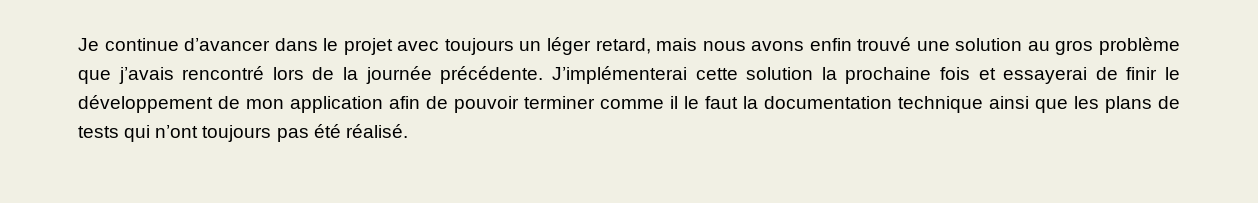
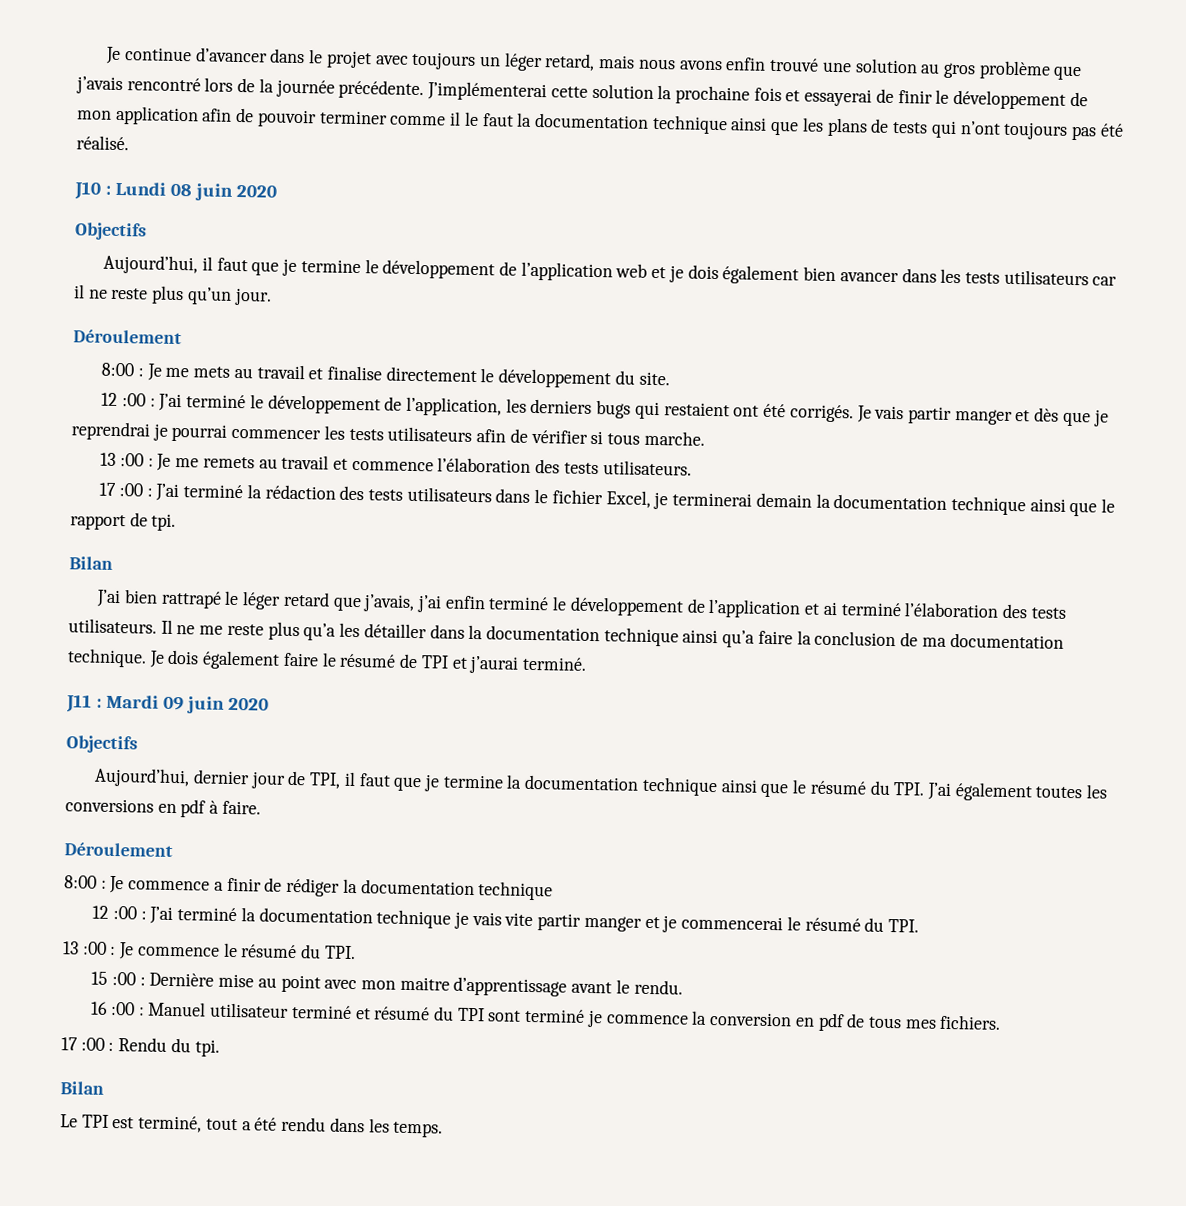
(408, 131) none -> [74,181,277,201] [75,222,147,241] [103,254,1118,286] [74,284,272,306] [73,329,182,345] [101,362,670,389] [101,392,1109,427] [71,421,705,446] [100,452,692,476] [99,482,1116,517] [70,512,177,532] [69,556,113,570] [96,589,1066,619] [68,618,1064,649] [67,648,587,674] [66,694,269,714] [66,735,138,754] [94,767,1109,802] [65,798,261,818] [64,842,173,857] [64,875,554,901] [92,905,919,933] [63,941,356,960] [91,971,683,997] [91,1001,1002,1032] [61,1037,220,1057] [60,1081,104,1095] [60,1114,444,1138] // J10 : Lundi 08 juin 2020 // Objectifs // Aujourd’hui, il faut que je termine le développement de l’application web et je dois également bien avancer dans les tests utilisateurs car il ne reste plus qu’un jour. // Déroulement // 8:00 : Je me mets au travail et finalise directement le développement du site. // 12 :00 : J’ai terminé le développement de l’application, les derniers bugs qui restaient ont été corrigés. Je vais partir manger et dès que je reprendrai je pourrai commencer les tests utilisateurs afin de vérifier si tous marche. // 13 :00 : Je me remets au travail et commence l’élaboration des tests utilisateurs. // 17 :00 : J’ai terminé la rédaction des tests utilisateurs dans le fichier Excel, je terminerai demain la documentation technique ainsi que le rapport de tpi. // Bilan // J’ai bien rattrapé le léger retard que j’avais, j’ai enfin terminé le développement de l’application et ai terminé l’élaboration des tests utilisateurs. Il ne me reste plus qu’a les détailler dans la documentation technique ainsi qu’a faire la conclusion de ma documentation technique. Je dois également faire le résumé de TPI et j’aurai terminé. // J11 : Mardi 09 juin 2020 // Objectifs // Aujourd’hui, dernier jour de TPI, il faut que je termine la documentation technique ainsi que le résumé du TPI. J’ai également toutes les conversions en pdf à faire. // Déroulement // 8:00 : Je commence a finir de rédiger la documentation technique // 12 :00 : J’ai terminé la documentation technique je vais vite partir manger et je commencerai le résumé du TPI. // 13 :00 : Je commence le résumé du TPI. // 15 :00 : Dernière mise au point avec mon maitre d’apprentissage avant le rendu. // 16 :00 : Manuel utilisateur terminé et résumé du TPI sont terminé je commence la conversion en pdf de tous mes fichiers. // 17 :00 : Rendu du tpi. // Bilan // Le TPI est terminé, tout a été rendu dans les temps.

